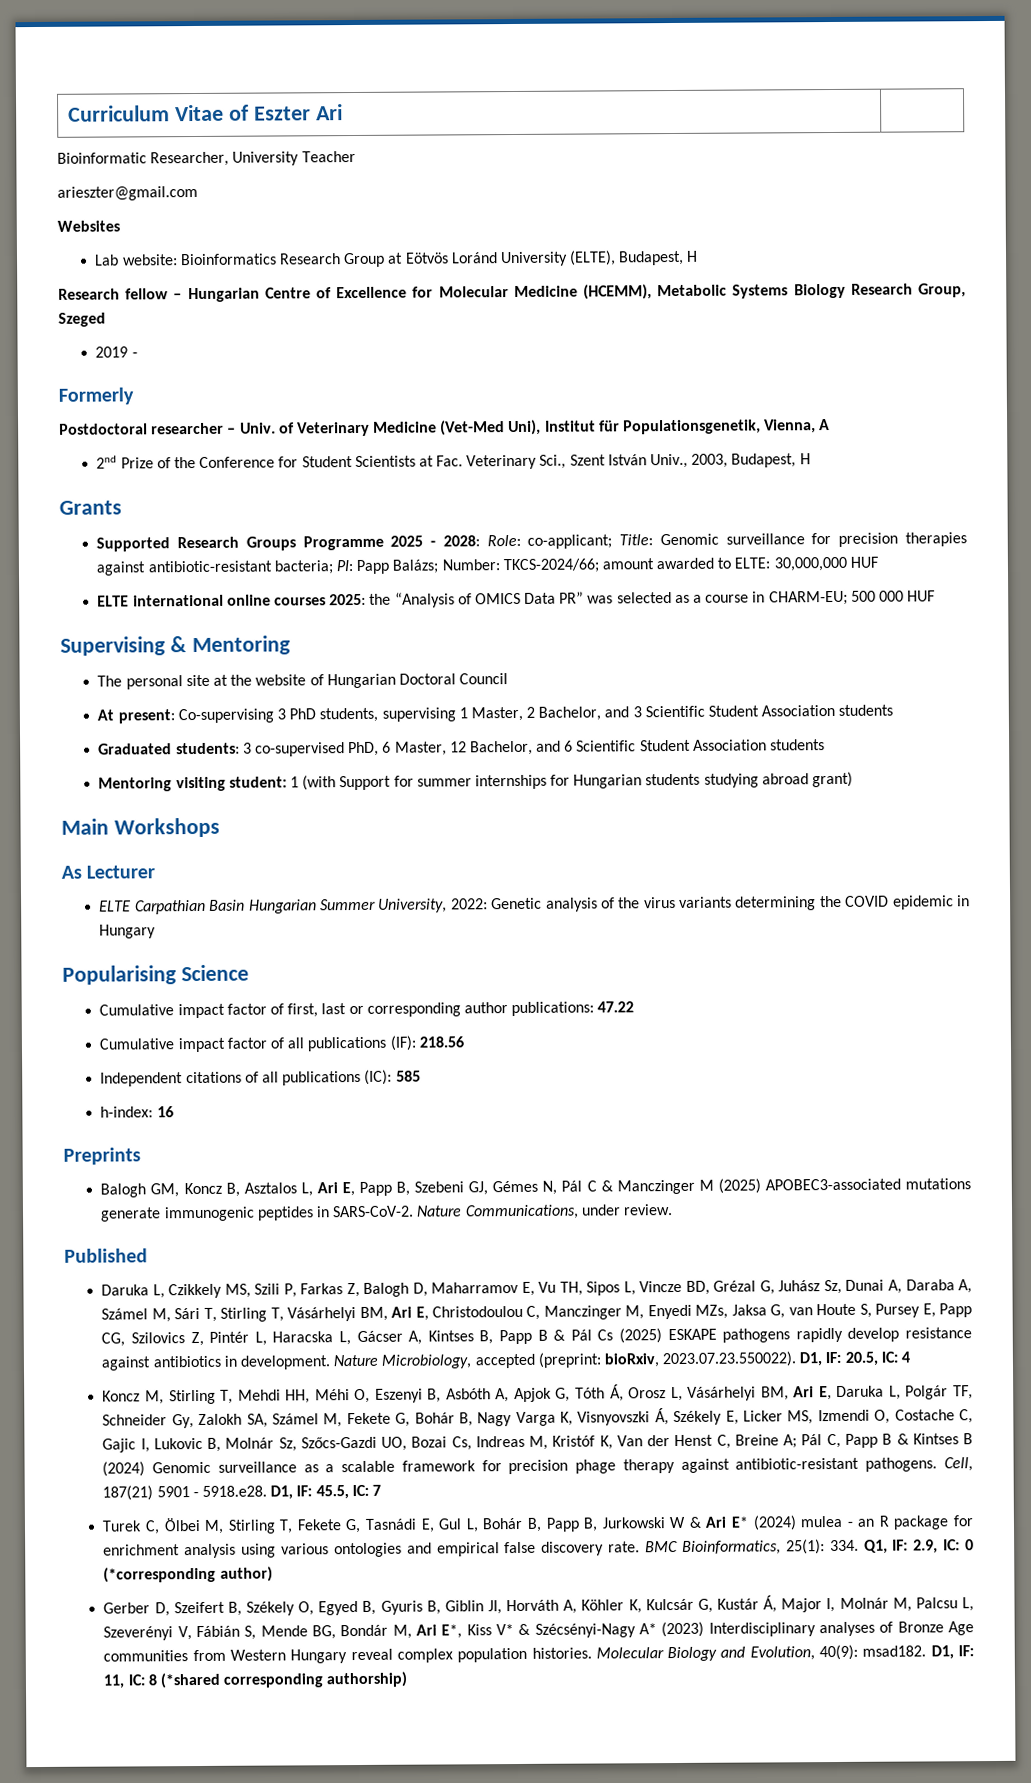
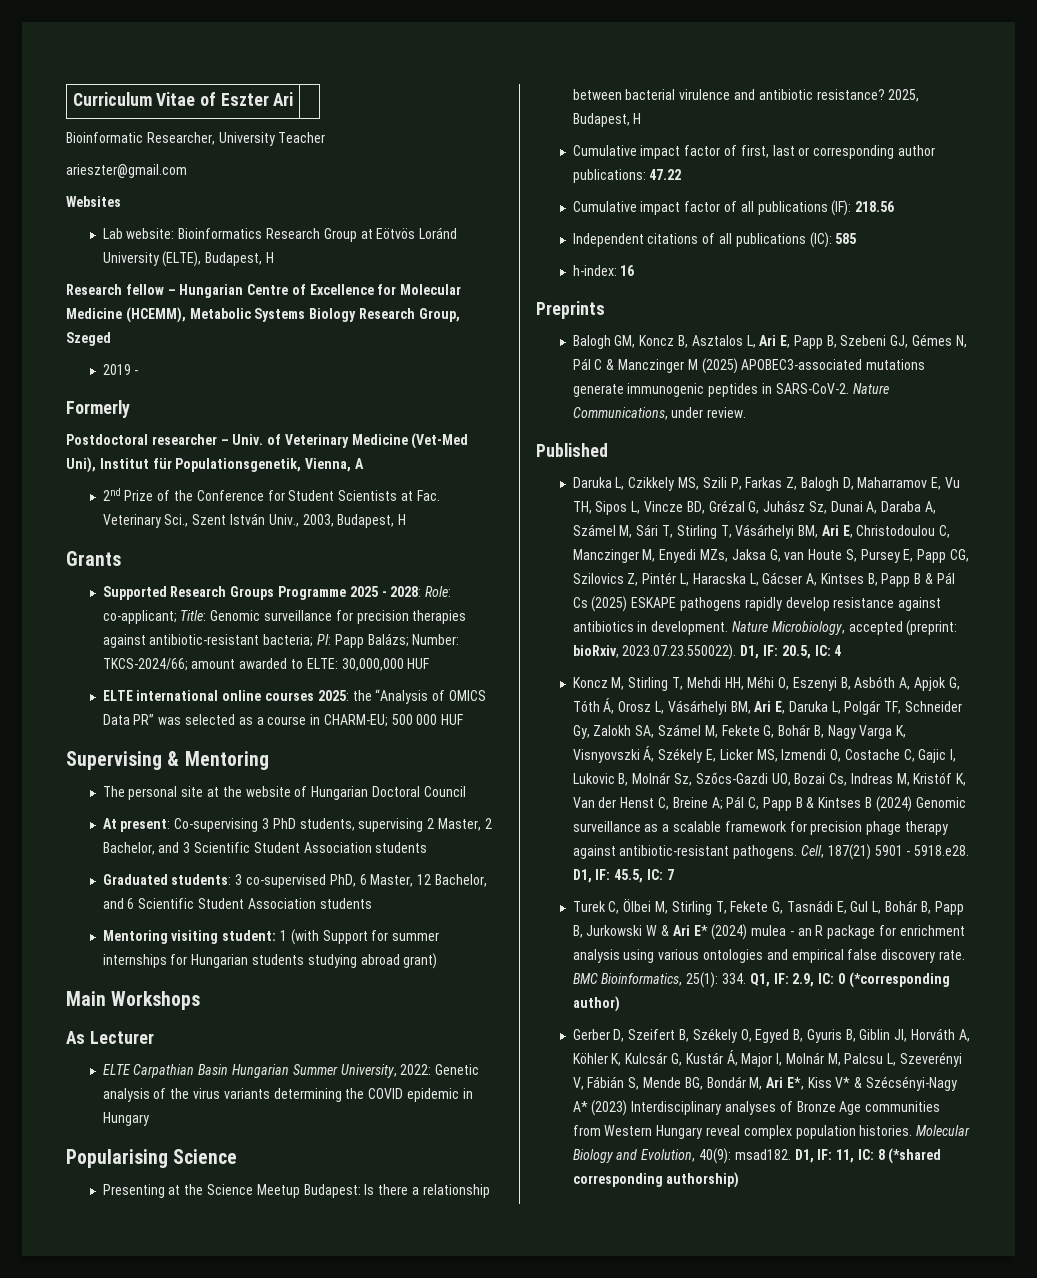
[458,707,468,719] 1 -> [427,818,435,829] 2
(249, 973) none -> [102,1184,490,1198] [572,89,920,102] [572,113,642,127] // Presenting at the Science Meetup Budapest: Is there a relationship between bacterial virulence and antibiotic resistance? 2025, Budapest, H

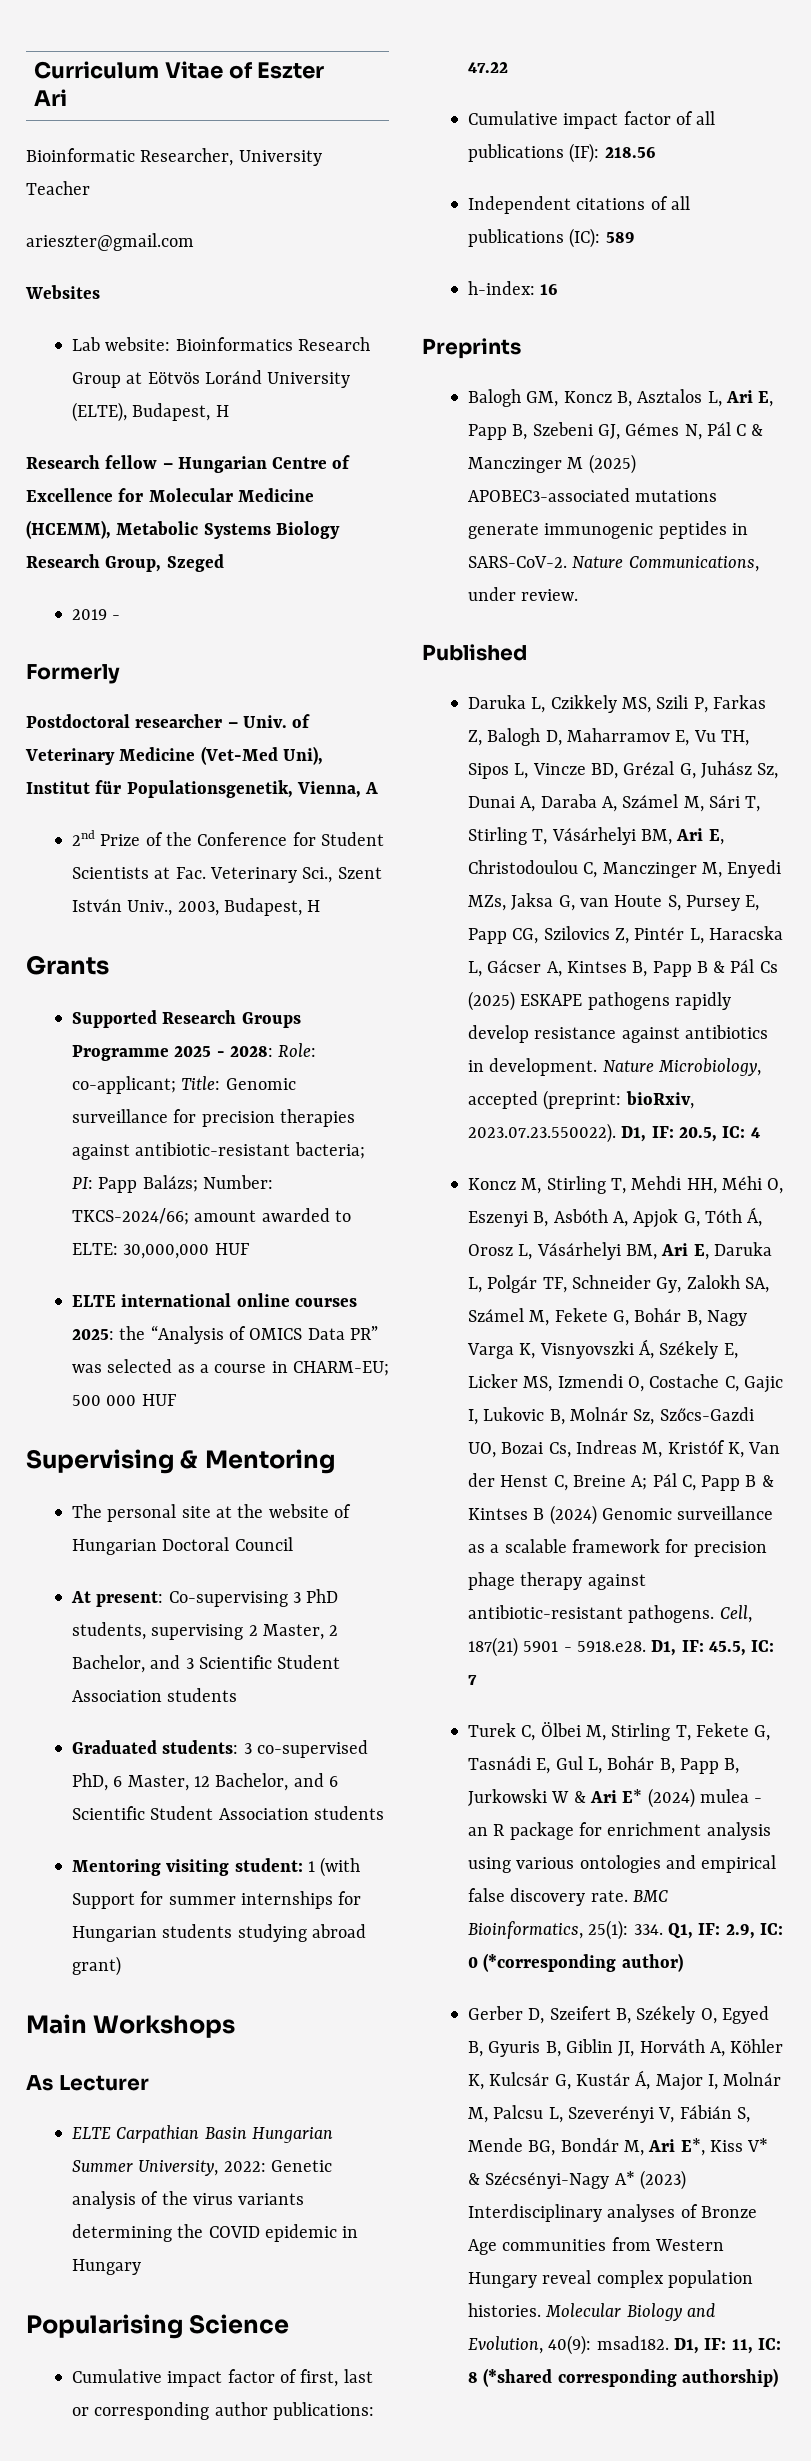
[102,1184,490,1198] [572,89,920,102] [572,113,642,127] // Presenting at the Science Meetup Budapest: Is there a relationship between bacterial virulence and antibiotic resistance? 2025, Budapest, H -> (290, 2324) none
[835,233,857,244] 585 -> [605,232,635,243] 589

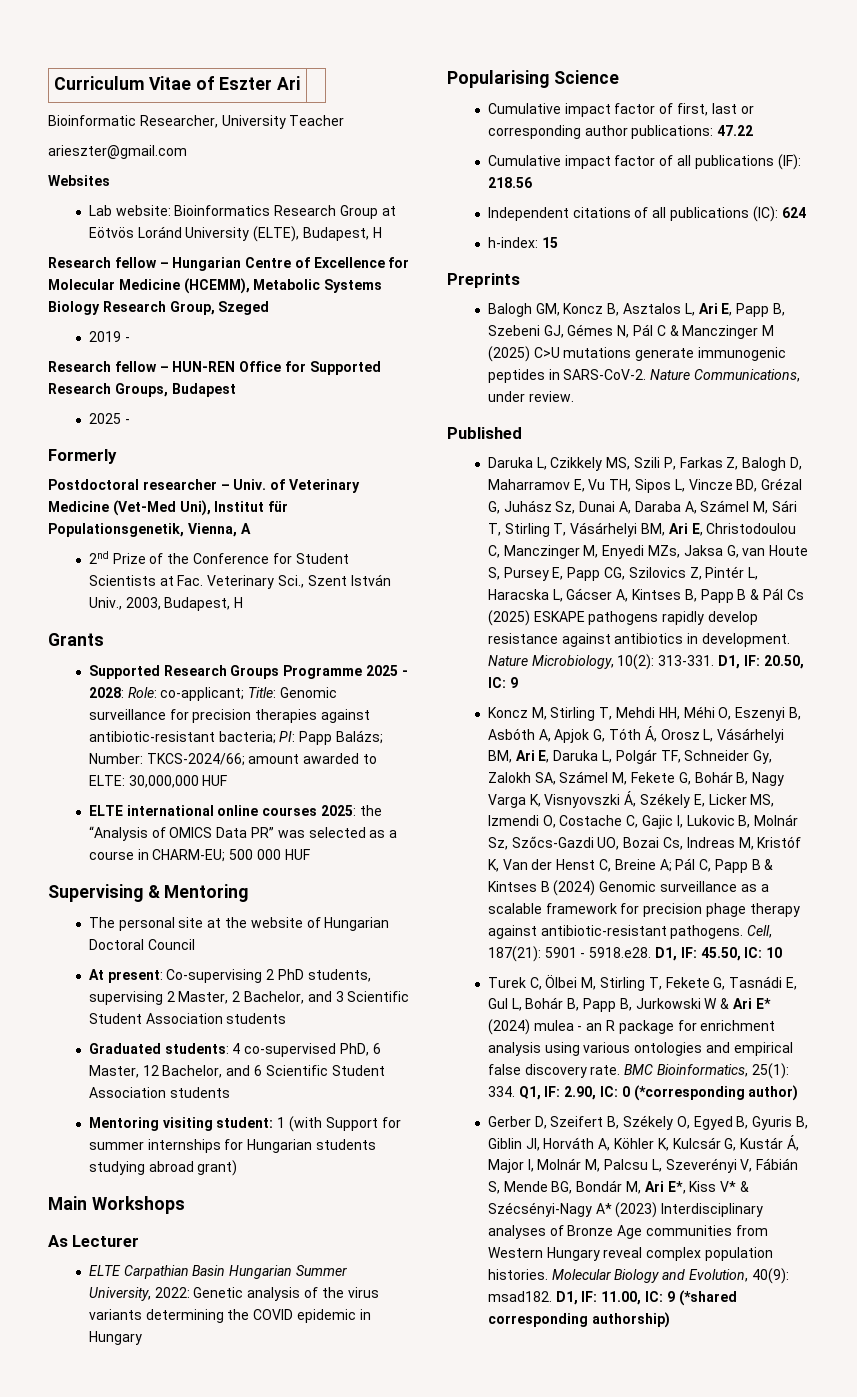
(121, 617) none -> [48,361,381,375] [48,383,236,397] [88,413,130,424] // Research fellow – HUN-REN Office for Supported Research Groups, Budapest // 2025 -
[292,1592,301,1603] 3 -> [266,969,275,980] 2
[243,1743,252,1754] 3 -> [232,1043,241,1054] 4
[605,232,635,243] 589 -> [781,207,806,218] 624
[540,284,559,295] 16 -> [541,237,558,248] 15
[468,488,631,502] APOBEC3-associated -> [533,347,560,358] C>U
[468,1090,694,1110] [468,1123,760,1143] accepted (preprint: bioRxiv, 2023.07.23.550022). D1, IF: 20.5, IC: 4 -> [617,654,804,670] [487,677,518,688] 10(2): 313-331. D1, IF: 20.50, IC: 9
[468,1637,519,1657] 187(21) -> [487,946,541,962] 187(21):
[708,1640,775,1656] [468,1675,478,1685] 45.5, IC: 7 -> [700,947,783,961] 45.50, IC: 10
[725,1924,755,1939] 2.9, -> [564,1086,597,1100] 2.90,
[731,2338,781,2354] [468,2372,479,2383] 11, IC: 8 -> [601,1291,675,1305] 11.00, IC: 9

